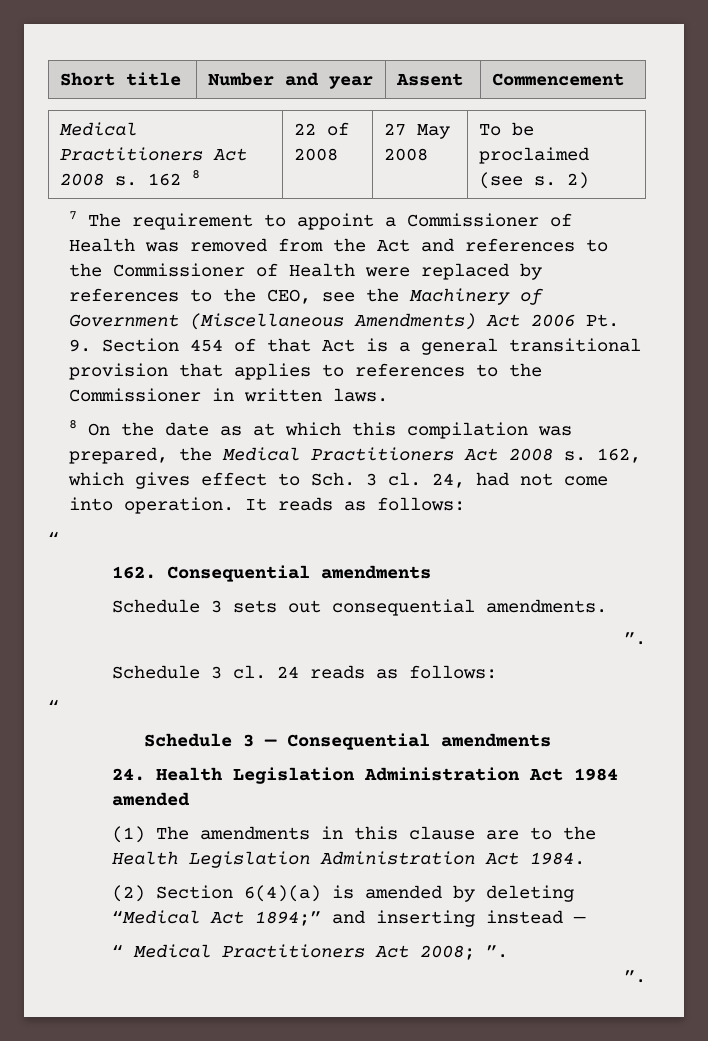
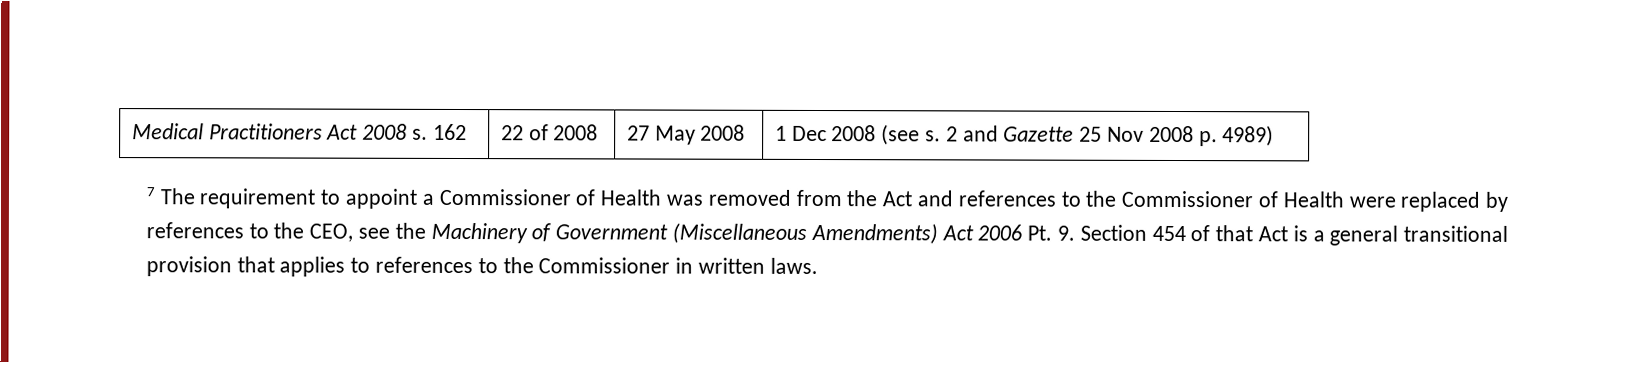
[59,72,181,86] [207,72,373,89] [395,73,463,86] [491,73,624,86] Short title | Number and year | Assent | Commencement // -> (131, 131) none
[191,170,200,179] 8 -> (467, 132) none
[478,122,534,136] [478,147,589,164] [478,172,589,189] To be proclaimed (see s. 2) -> [774,124,1275,147] 1 Dec 2008 (see s. 2 and Gazette 25 Nov 2008 p. 4989)
[69,420,573,439] [69,447,642,464] [68,472,609,489] [69,497,466,514] [48,531,59,544] [111,565,431,582] [111,599,607,616] [624,632,646,645] [111,665,497,679] [48,699,59,712] [143,733,551,750] [111,767,618,784] [111,792,190,806] [111,826,596,843] [111,851,585,868] [111,885,574,902] [111,910,586,927] [111,944,508,960] [624,970,646,983] // 8 On the date as at which this compilation was prepared, the Medical Practitioners Act 2008 s. 162, which gives effect to Sch. 3 cl. 24, had not come into operation. It reads as follows: // “ // 162. Consequential amendments // Schedule 3 sets out consequential amendments. // ”. // Schedule 3 cl. 24 reads as follows: // “ // Schedule 3 — Consequential amendments // 24. Health Legislation Administration Act 1984 amended // (1) The amendments in this clause are to the Health Legislation Administration Act 1984. // (2) Section 6(4)(a) is amended by deleting “Medical Act 1894;” and inserting instead — // “ Medical Practitioners Act 2008; ”. // ”. -> (818, 266) none

